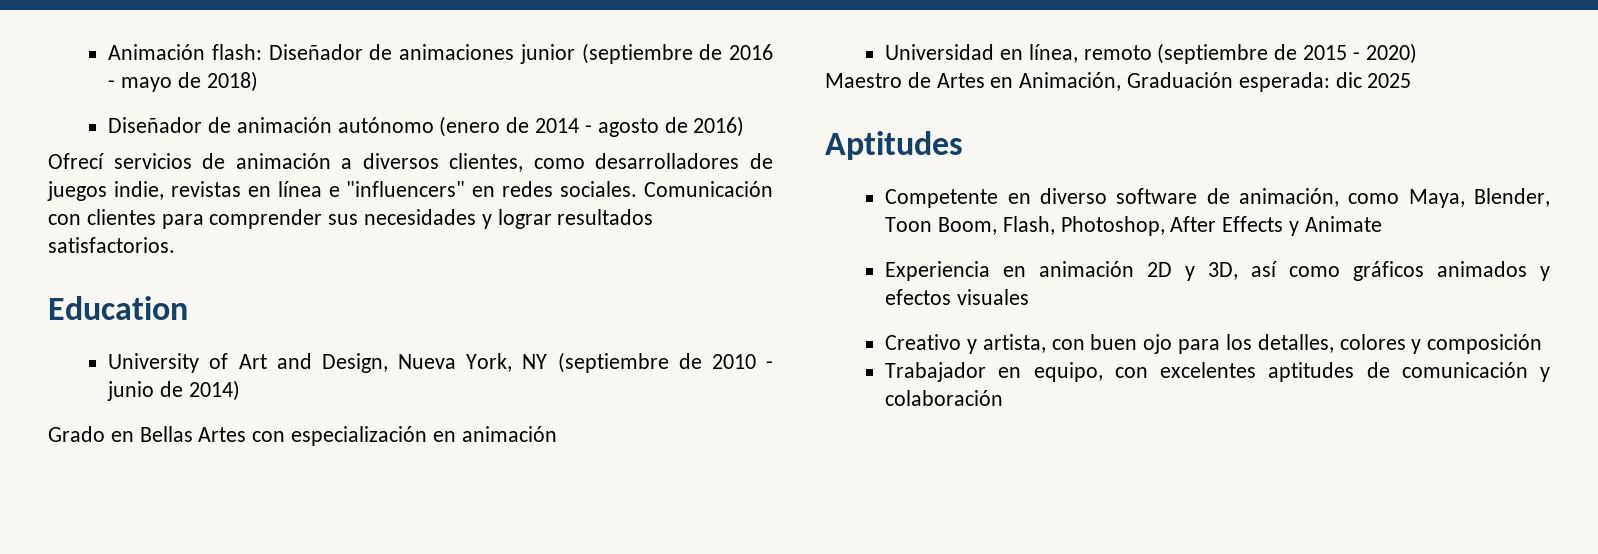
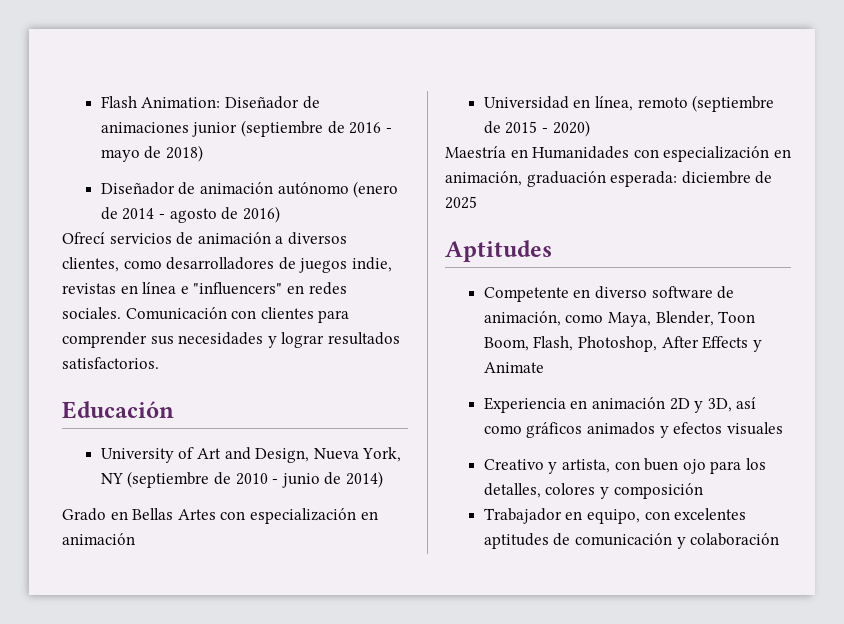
[108,44,262,60] Animación flash: -> [100,96,221,108] Flash Animation:
[48,296,188,320] Education -> [62,401,174,419] Educación
[825,72,1362,92] Maestro de Artes en Animación, Graduación esperada: dic -> [445,146,791,162] [445,171,773,187] Maestría en Humanidades con especialización en animación, graduación esperada: diciembre de

